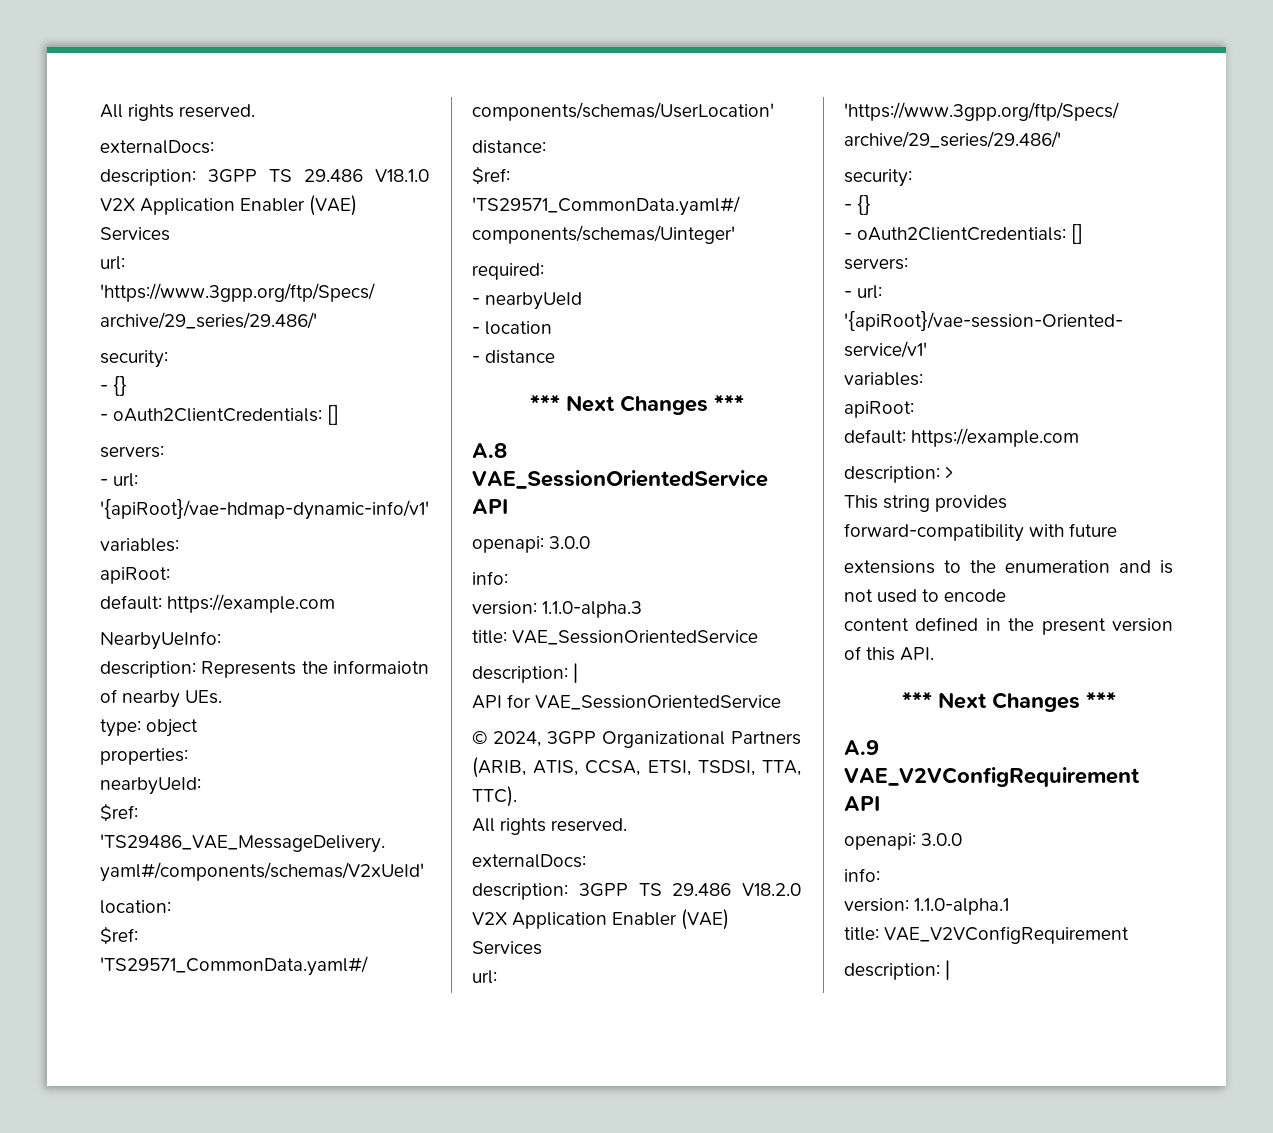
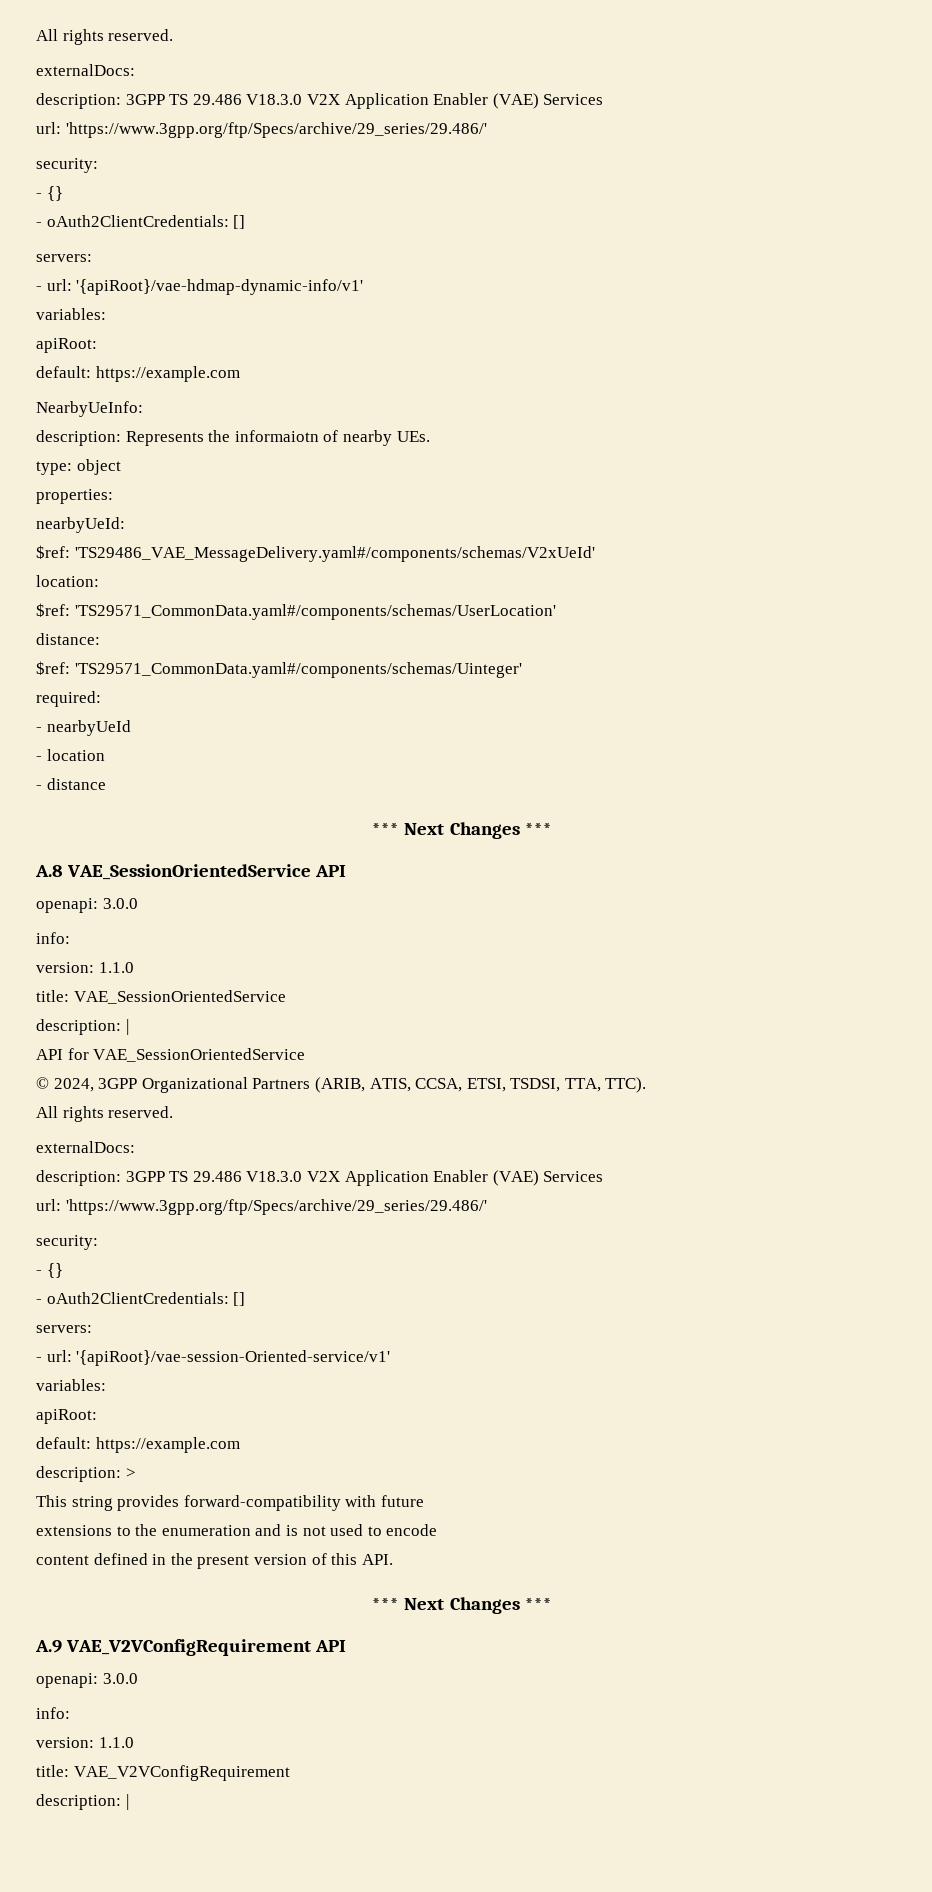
[100,104,256,121] [100,140,214,154] [100,169,429,186] All rights reserved. // externalDocs: // description: 3GPP TS 29.486 V18.1.0 -> [36,29,174,45] [36,64,135,76] [36,93,303,109] All rights reserved. // externalDocs: // description: 3GPP TS 29.486 V18.3.0
[542,601,643,618] 1.1.0-alpha.3 -> [98,962,134,973] 1.1.0
[742,883,801,896] V18.2.0 -> [246,1171,303,1182] V18.3.0
[914,898,1010,915] 1.1.0-alpha.1 -> [98,1737,134,1748] 1.1.0

